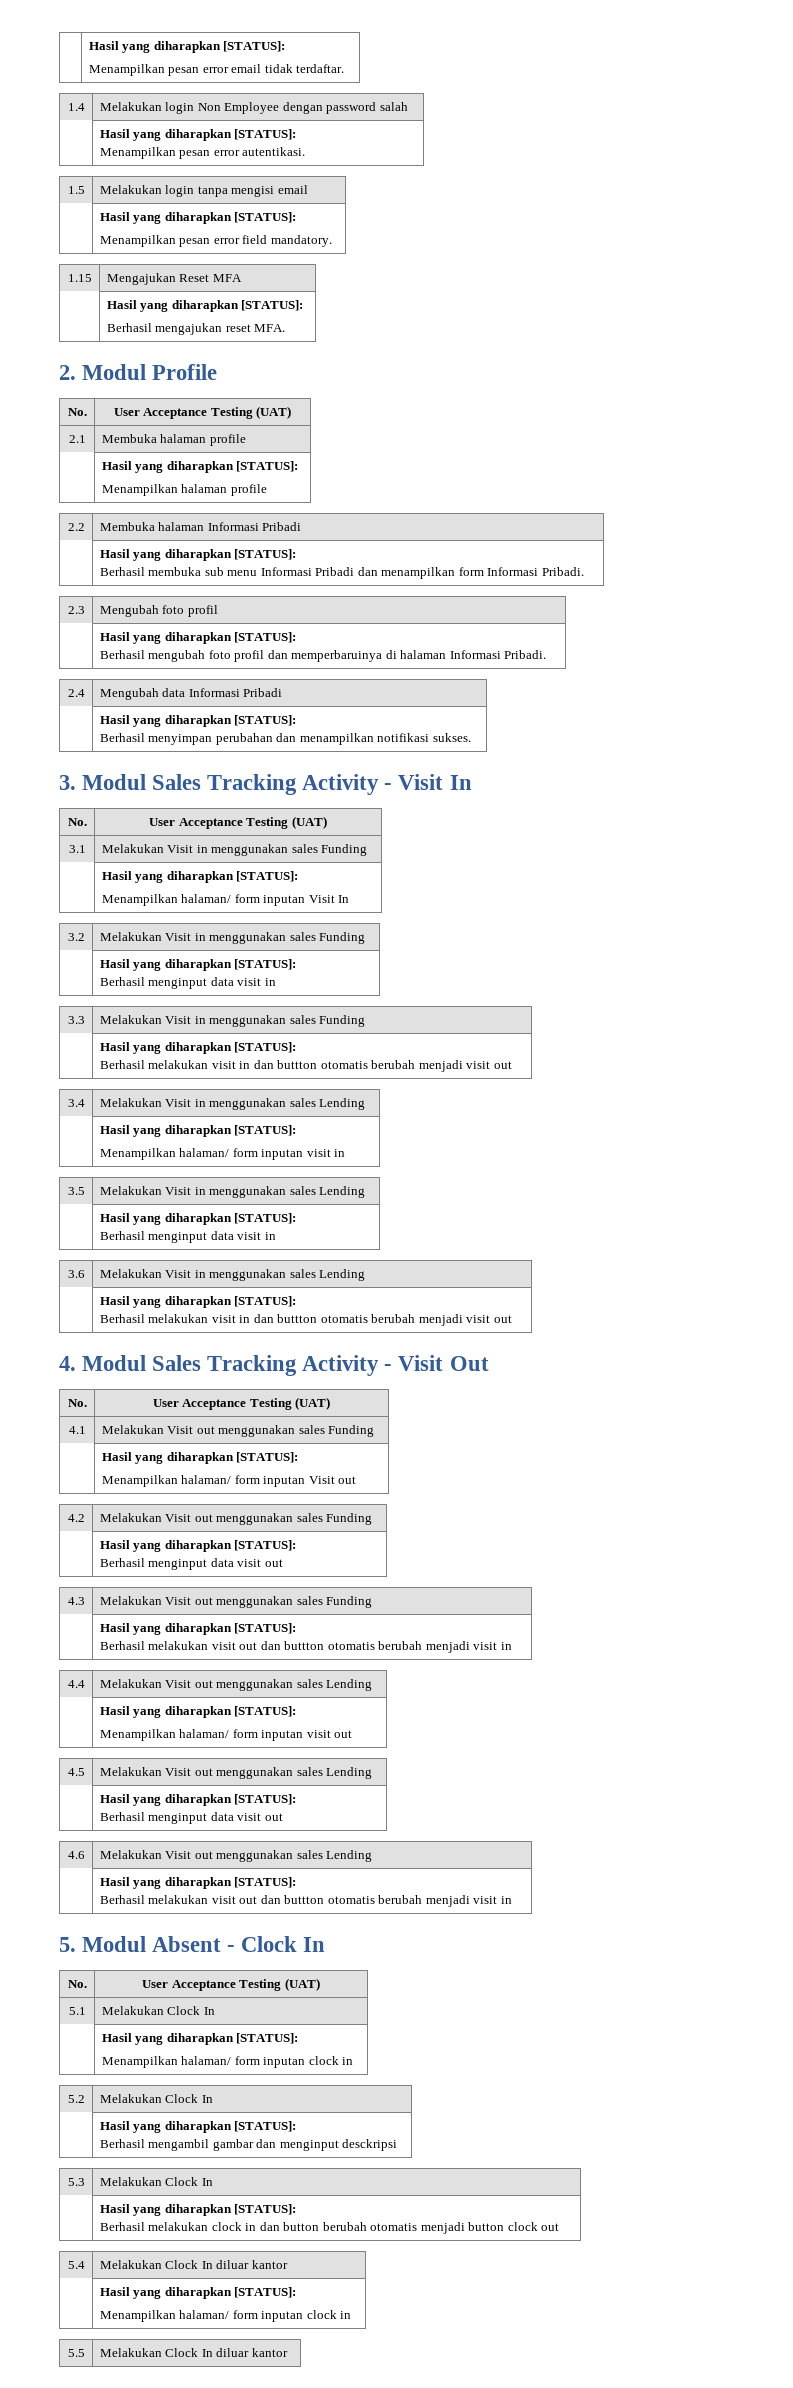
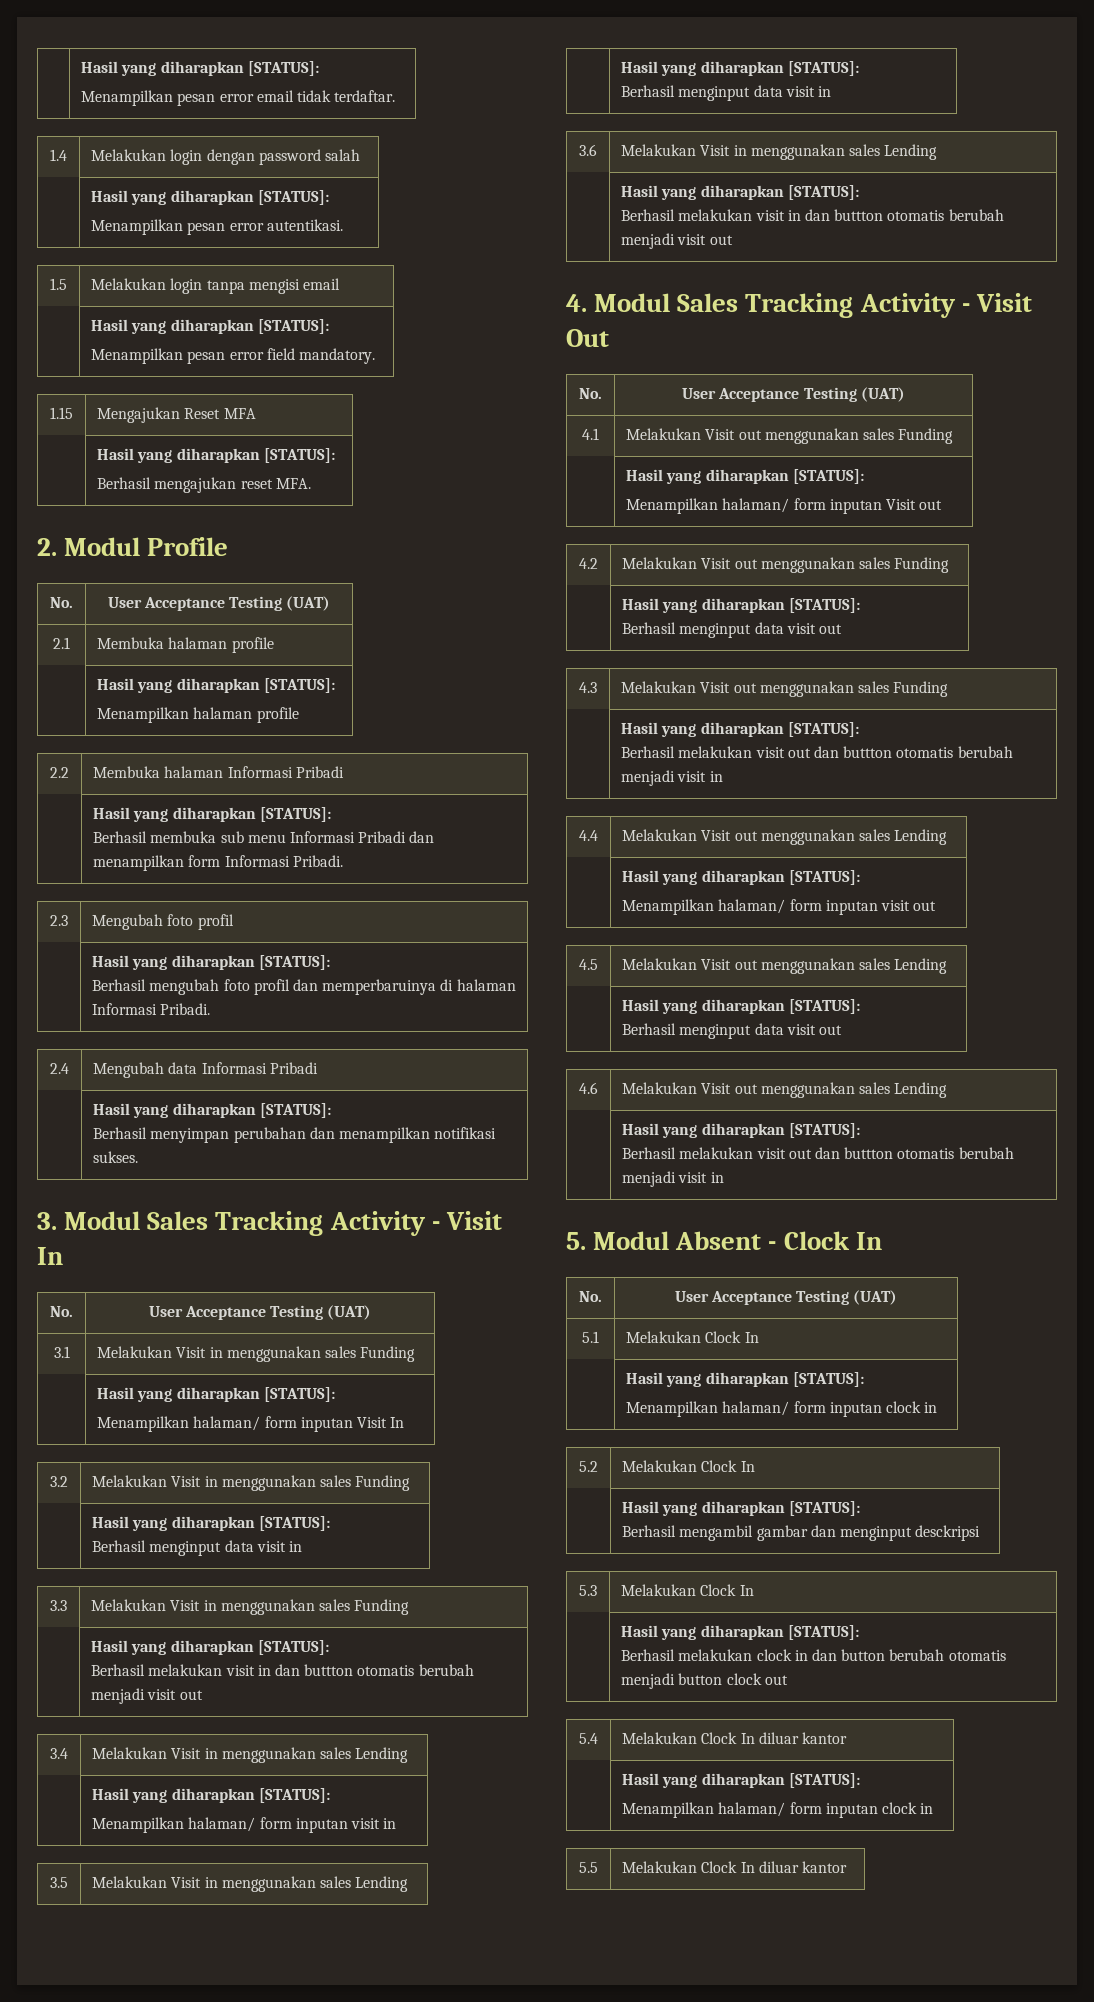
[197,102,280,114] Non Employee -> (203, 157) none

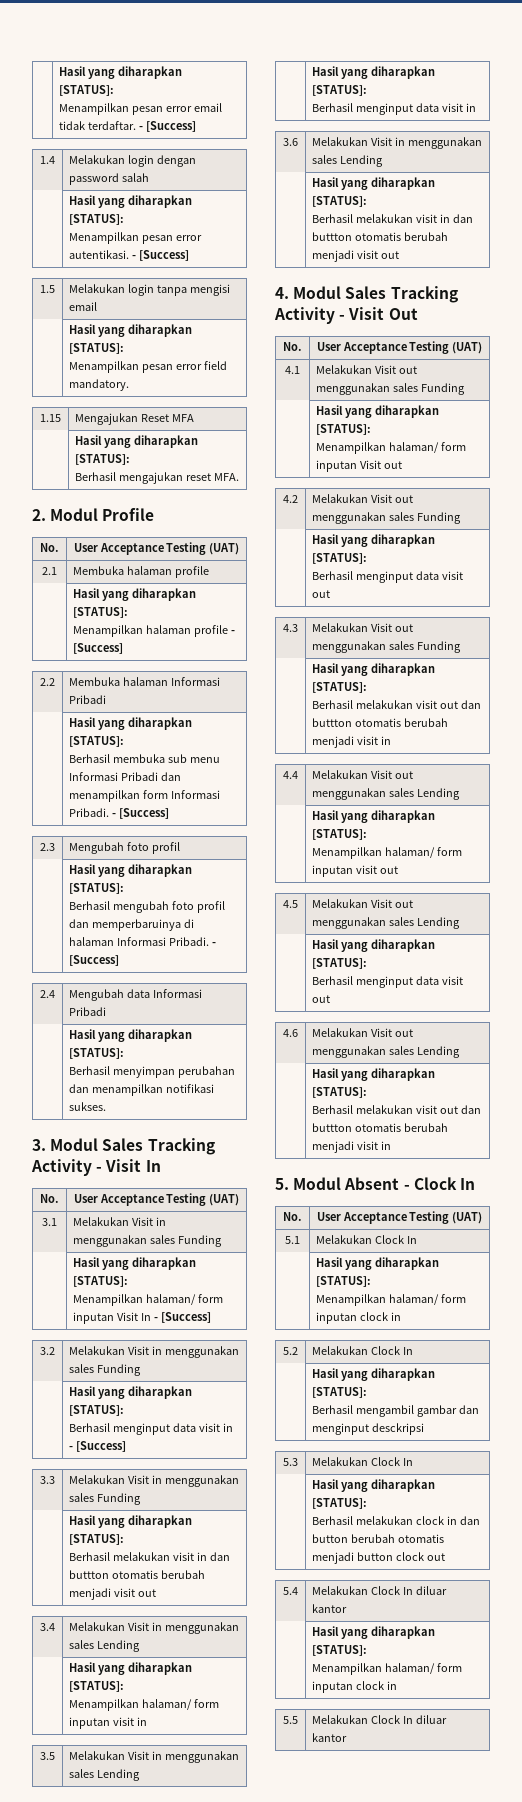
(396, 96) none -> [139,121,197,132] - [Success]
(343, 225) none -> [132,250,190,261] - [Success]
(299, 715) none -> [231,630,236,634] [73,643,124,654] - [Success]
(343, 861) none -> [112,808,170,819] - [Success]
(211, 1009) none -> [212,942,217,946] [69,955,120,966] - [Success]
(405, 1422) none -> [154,1312,212,1323] - [Success]
(302, 1546) none -> [69,1441,127,1452] - [Success]

